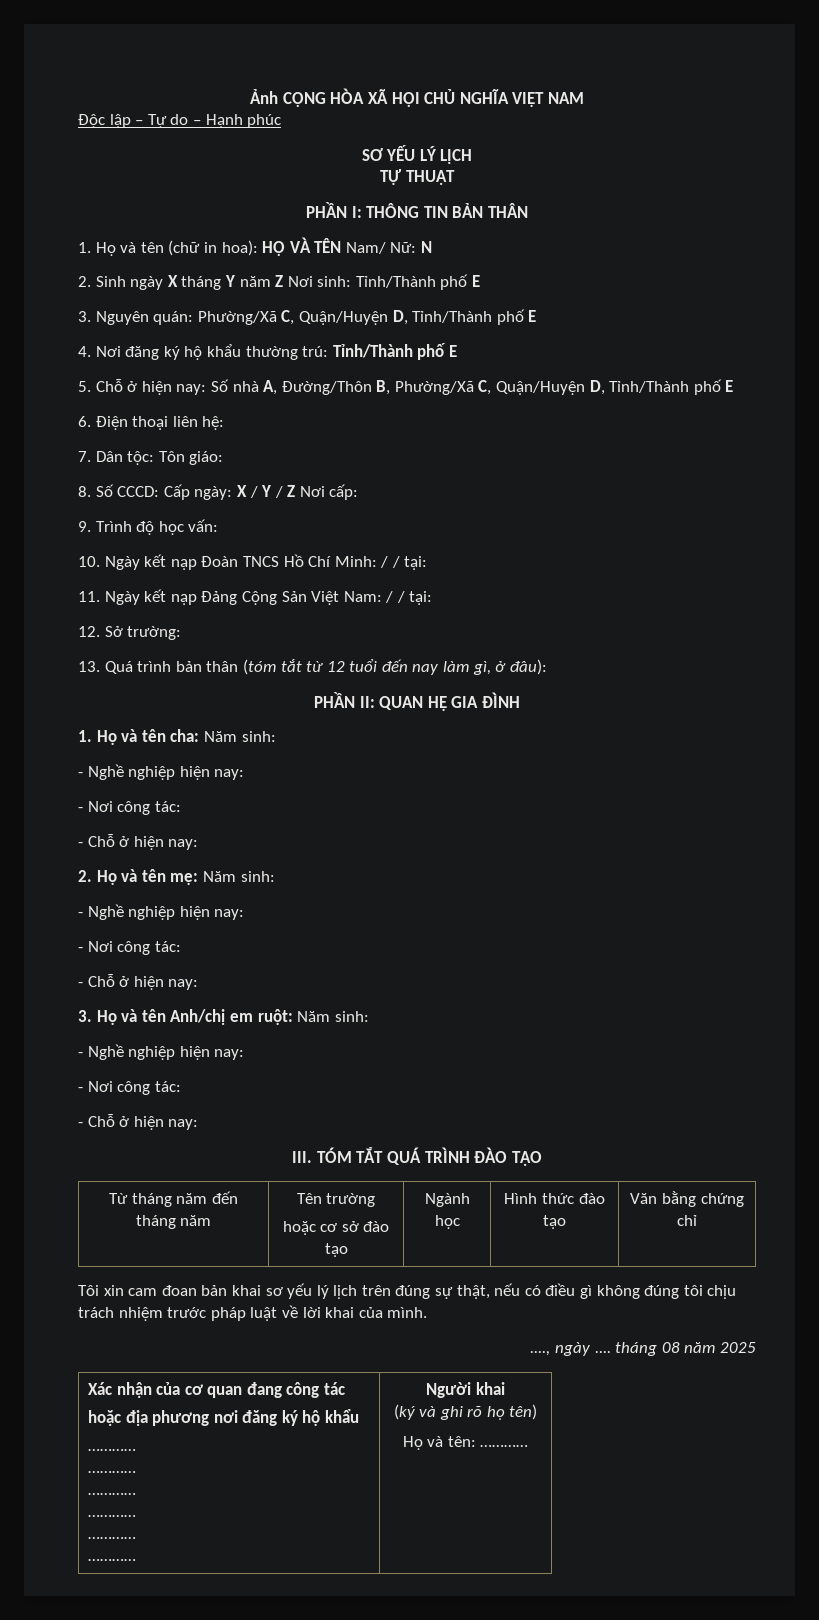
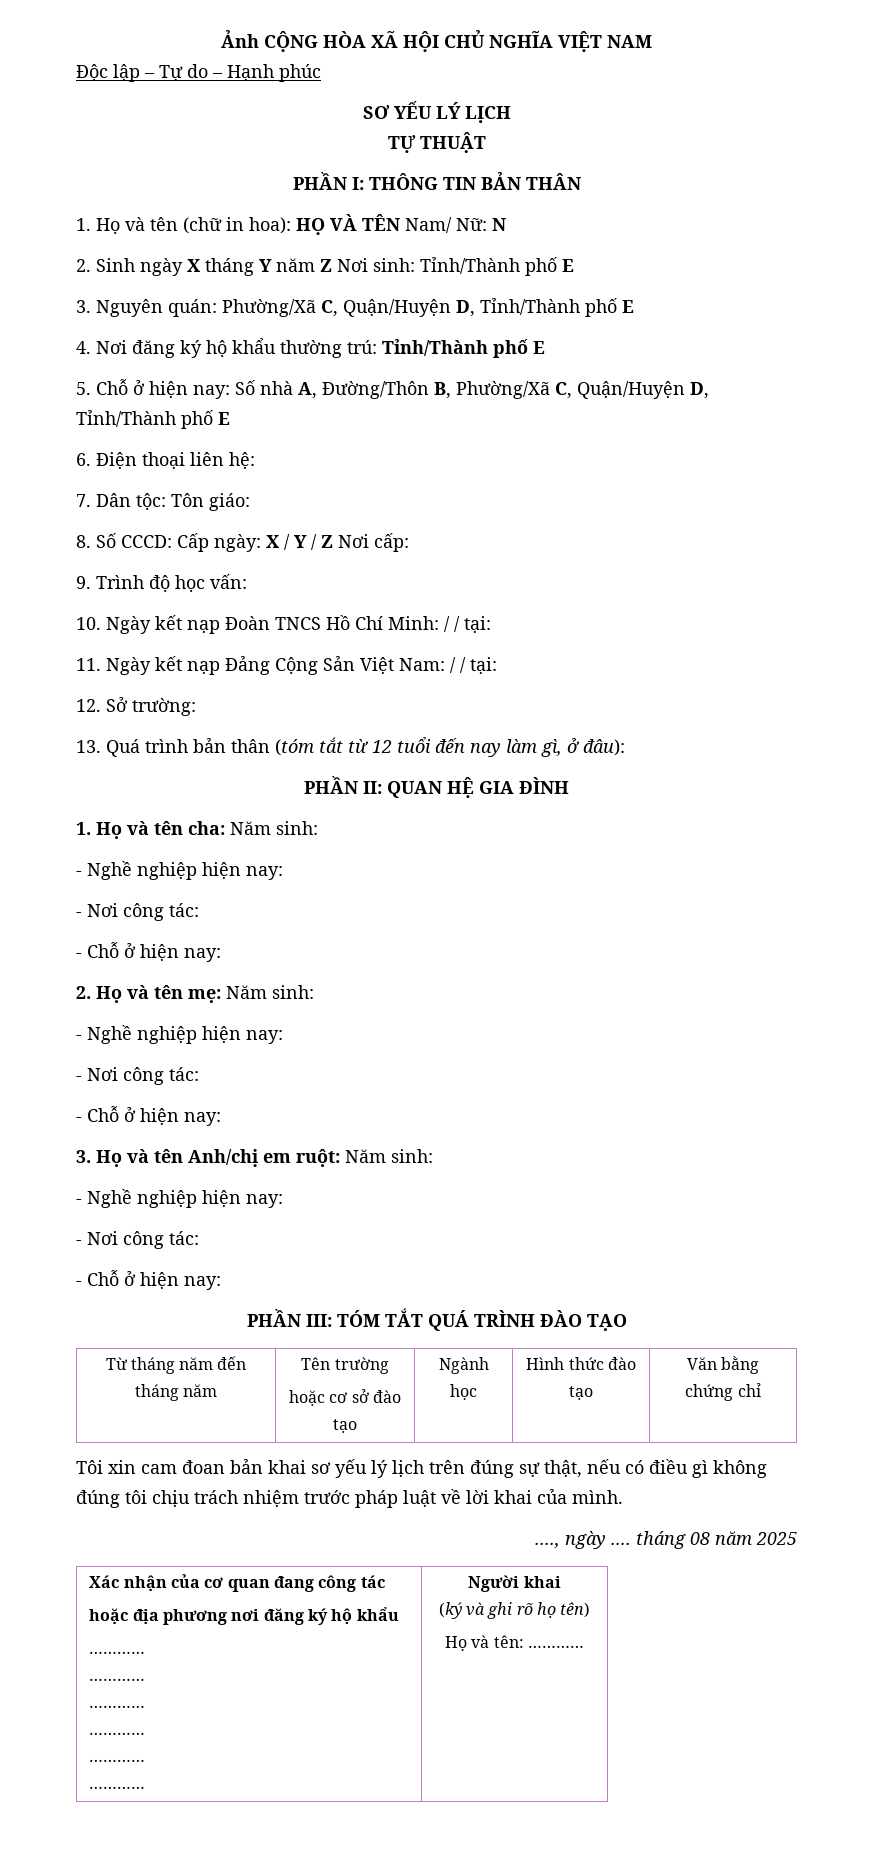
[292,1151,313,1163] III. -> [246,1309,332,1327] PHẦN III:

